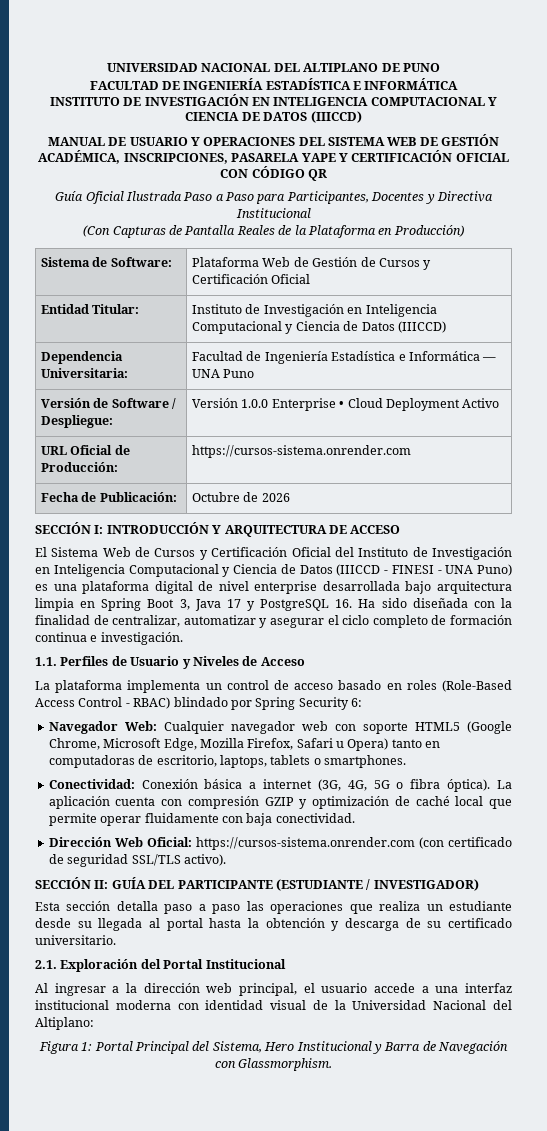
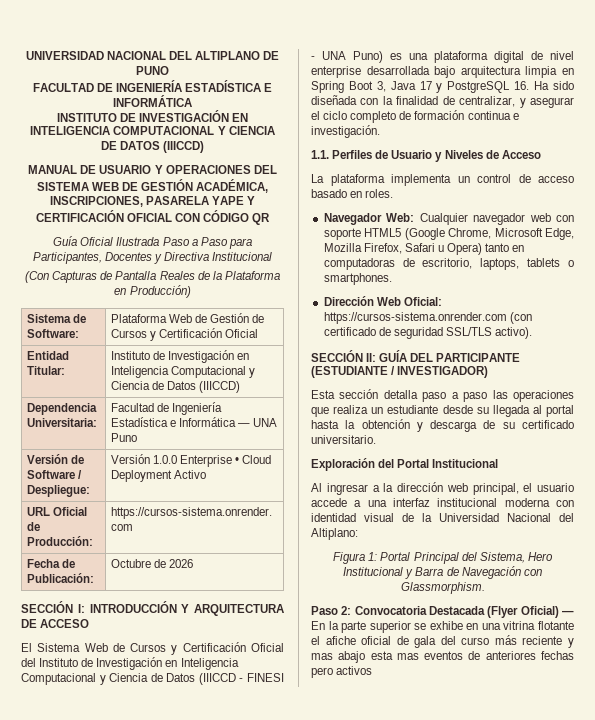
[183,615,256,625] automatizar -> (516, 101) none
[406,680,512,692] [35,697,362,710] roles (Role-Based Access Control - RBAC) blindado por Spring Security 6: -> [365,189,394,198] roles.
[48,779,512,792] [48,796,513,809] [48,813,355,826] // Conectividad: Conexión básica a internet (3G, 4G, 5G o fibra óptica). La aplicación cuenta con compresión GZIP y optimización de caché local que permite operar fluidamente con baja conectividad. -> (392, 279) none
[35,960,57,969] 2.1. -> (376, 439) none
(333, 1064) none -> [311,606,574,618] [311,621,574,633] [311,635,574,648] [311,651,574,663] [311,666,373,678] // Paso 2: Convocatoria Destacada (Flyer Oficial) — En la parte superior se exhibe en una vitrina flotante el afiche oficial de gala del curso más reciente y mas abajo esta mas eventos de anteriores fechas pero activos

